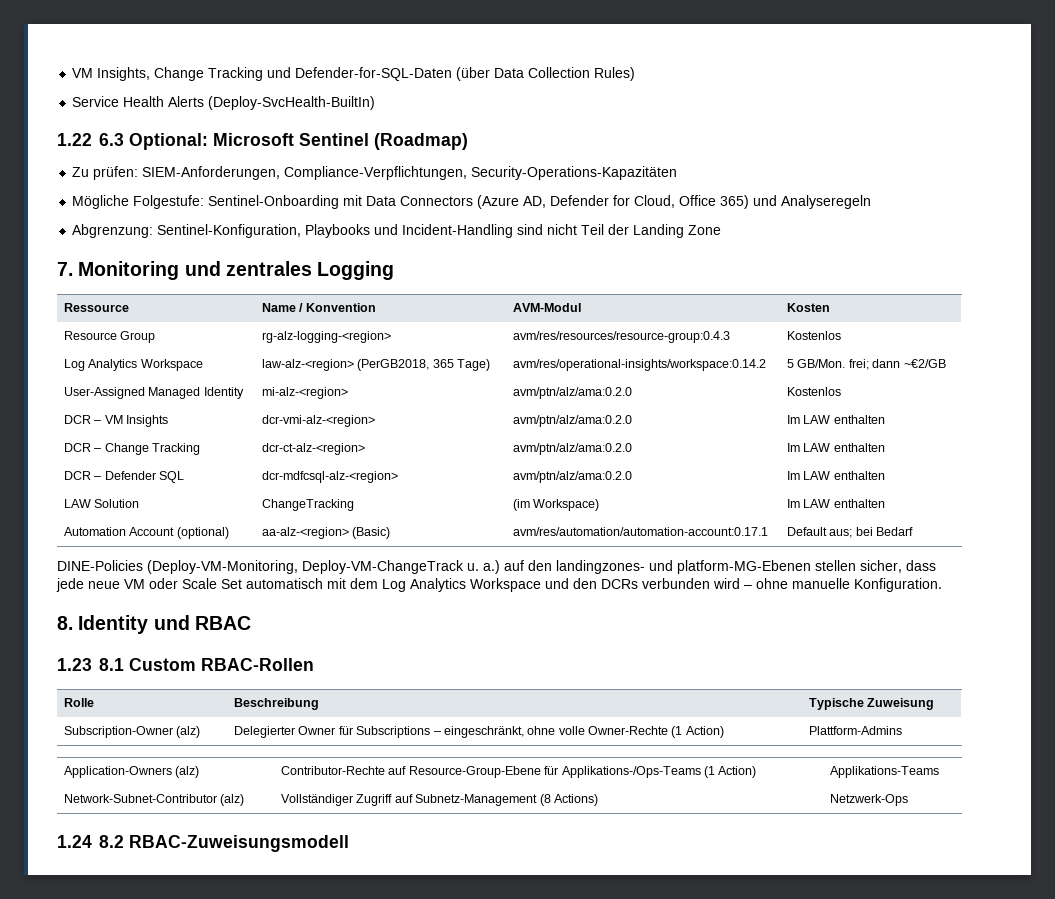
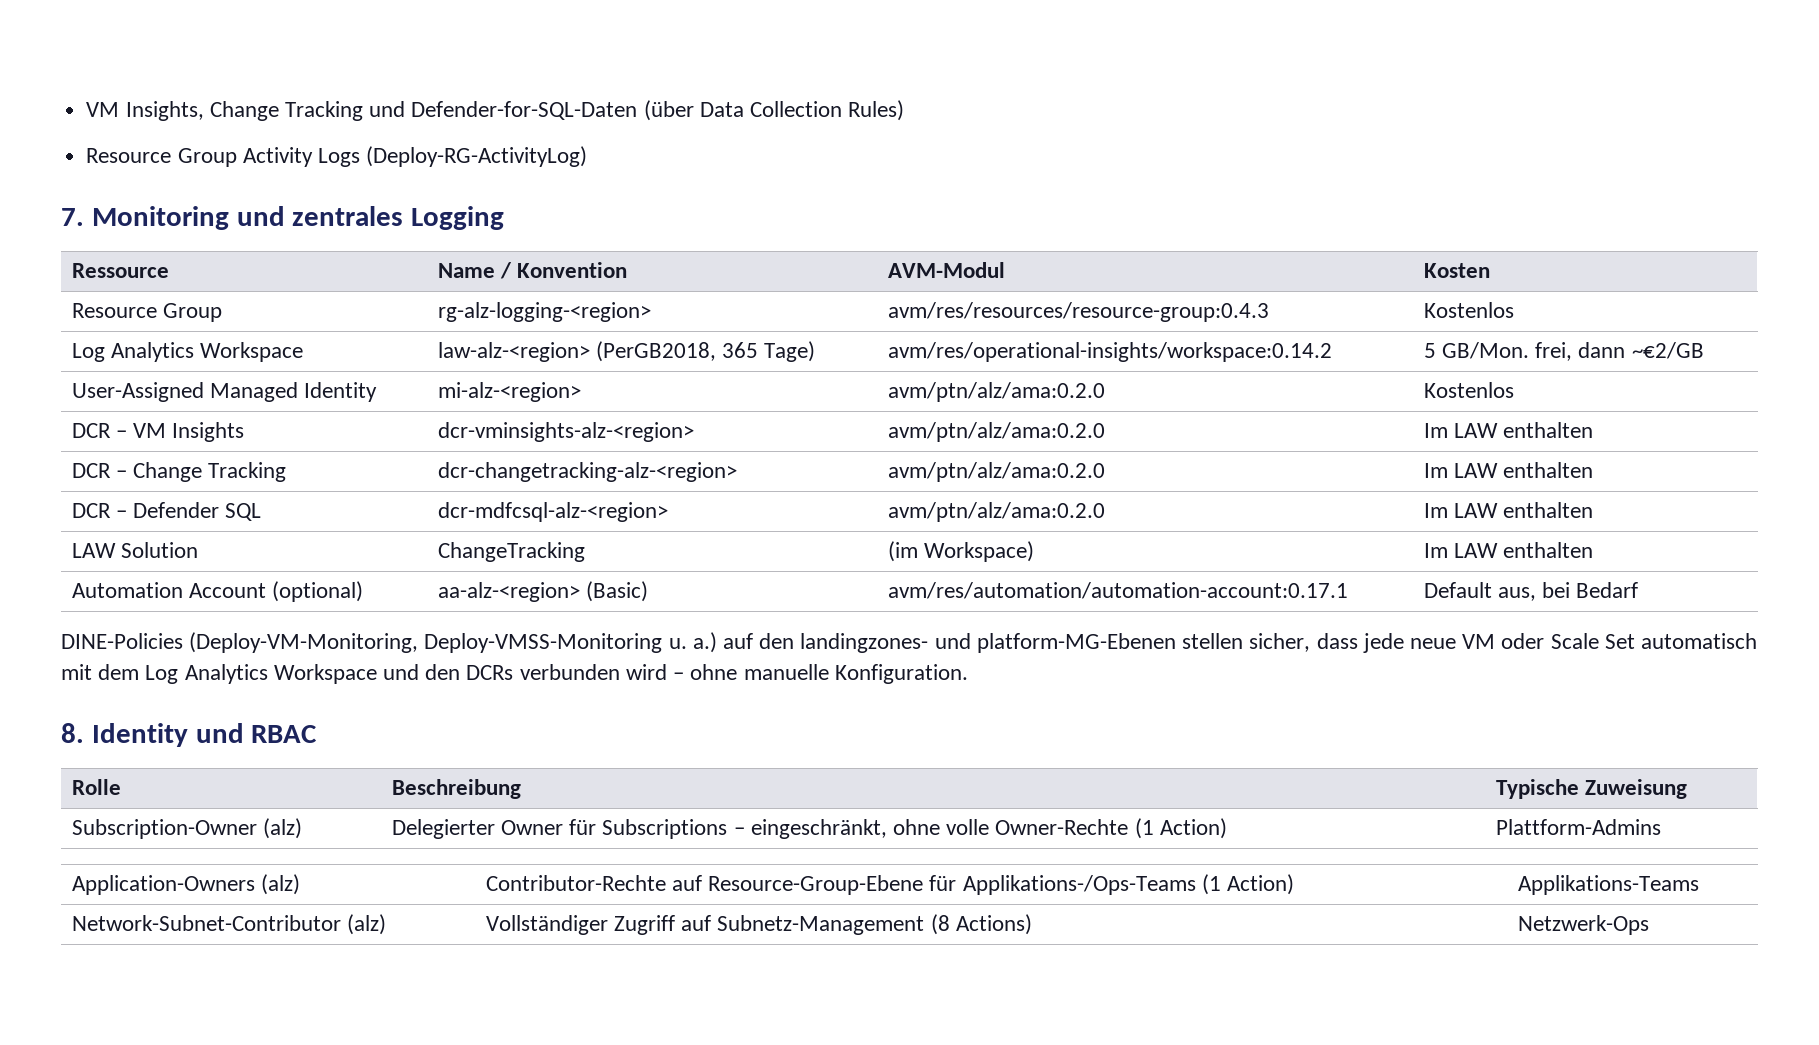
[72,96,376,110] [57,133,468,150] [72,166,678,180] [72,195,872,209] [72,224,722,238] Service Health Alerts (Deploy-SvcHealth-BuiltIn) // 1.22 6.3 Optional: Microsoft Sentinel (Roadmap) // Zu prüfen: SIEM-Anforderungen, Compliance-Verpflichtungen, Security-Operations-Kapazitäten // Mögliche Folgestufe: Sentinel-Onboarding mit Data Connectors (Azure AD, Defender for Cloud, Office 365) und Analyseregeln // Abgrenzung: Sentinel-Konfiguration, Playbooks und Incident-Handling sind nicht Teil der Landing Zone -> [86,146,588,167] Resource Group Activity Logs (Deploy-RG-ActivityLog)
[848,359,869,370] frei; -> [1535,342,1573,361] frei,
[262,415,376,427] dcr-vmi-alz-<region> -> [437,422,694,442] dcr-vminsights-alz-<region>
[262,443,366,455] dcr-ct-alz-<region> -> [437,462,737,482] dcr-changetracking-alz-<region>
[829,529,853,538] aus; -> [1497,587,1536,601] aus,
[302,560,464,574] Deploy-VM-ChangeTrack -> [424,633,663,653] Deploy-VMSS-Monitoring
[57,658,314,671] // 1.23 8.1 Custom RBAC-Rollen -> (318, 734) none
[57,835,349,852] // 1.24 8.2 RBAC-Zuweisungsmodell -> (1649, 925) none

